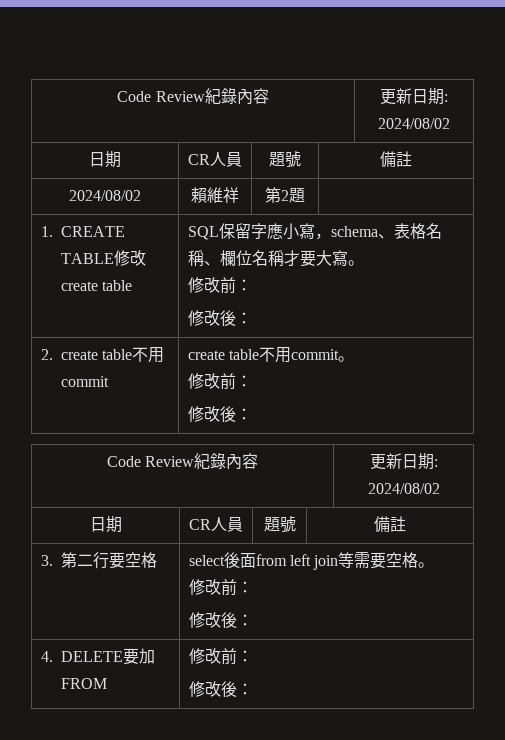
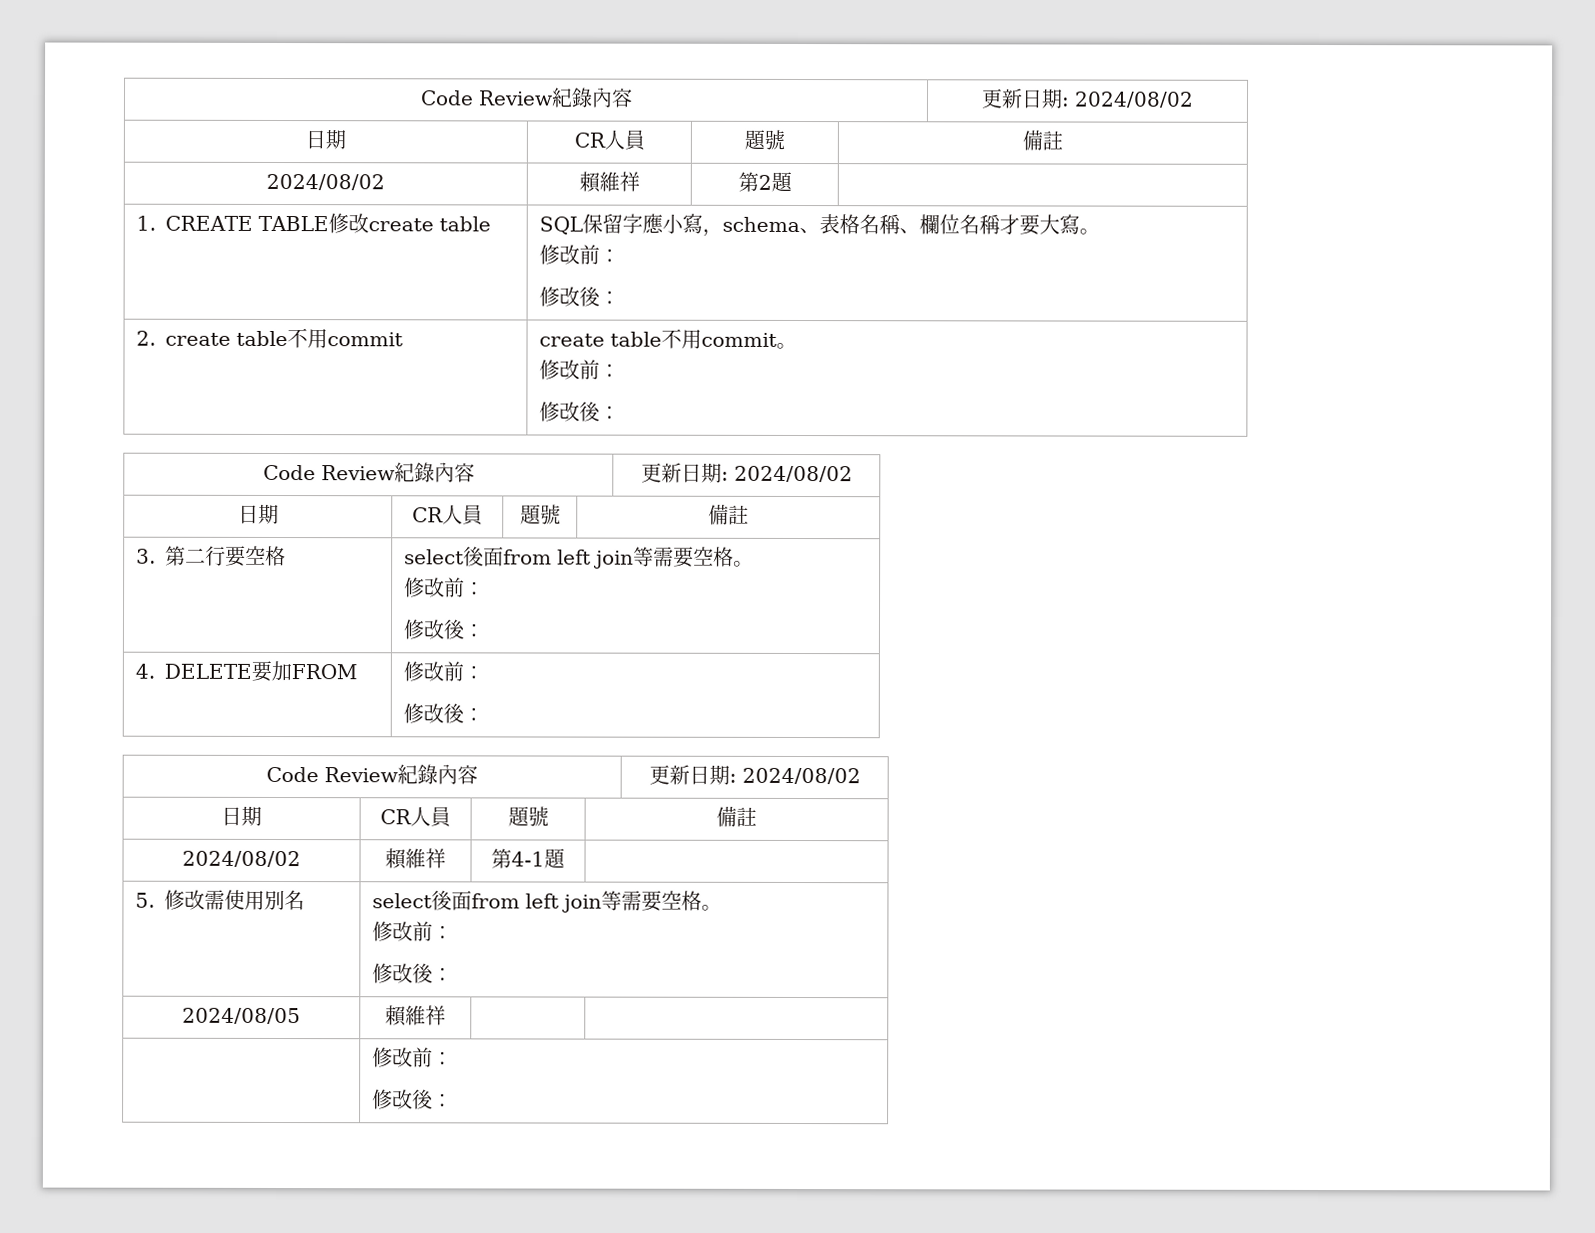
(253, 689) none -> [266,764,478,785] [648,764,861,785] [221,805,262,826] [380,806,451,827] [507,806,549,827] [716,806,757,827] [182,850,301,868] [385,848,446,870] [490,848,566,869] [134,889,305,911] [371,890,722,913] [371,921,453,942] [371,963,453,984] [182,1007,301,1025] [385,1005,446,1027] [371,1047,453,1068] [371,1089,453,1110] // Code Review紀錄內容 | 更新日期: 2024/08/02 // 日期 | CR人員 | 題號 | 備註 // 2024/08/02 | 賴維祥 | 第4-1題 | // 5.修改需使用別名 | select後面from left join等需要空格。 // 修改前： // 修改後： // 2024/08/05 | 賴維祥 | | // | 修改前： // 修改後：

